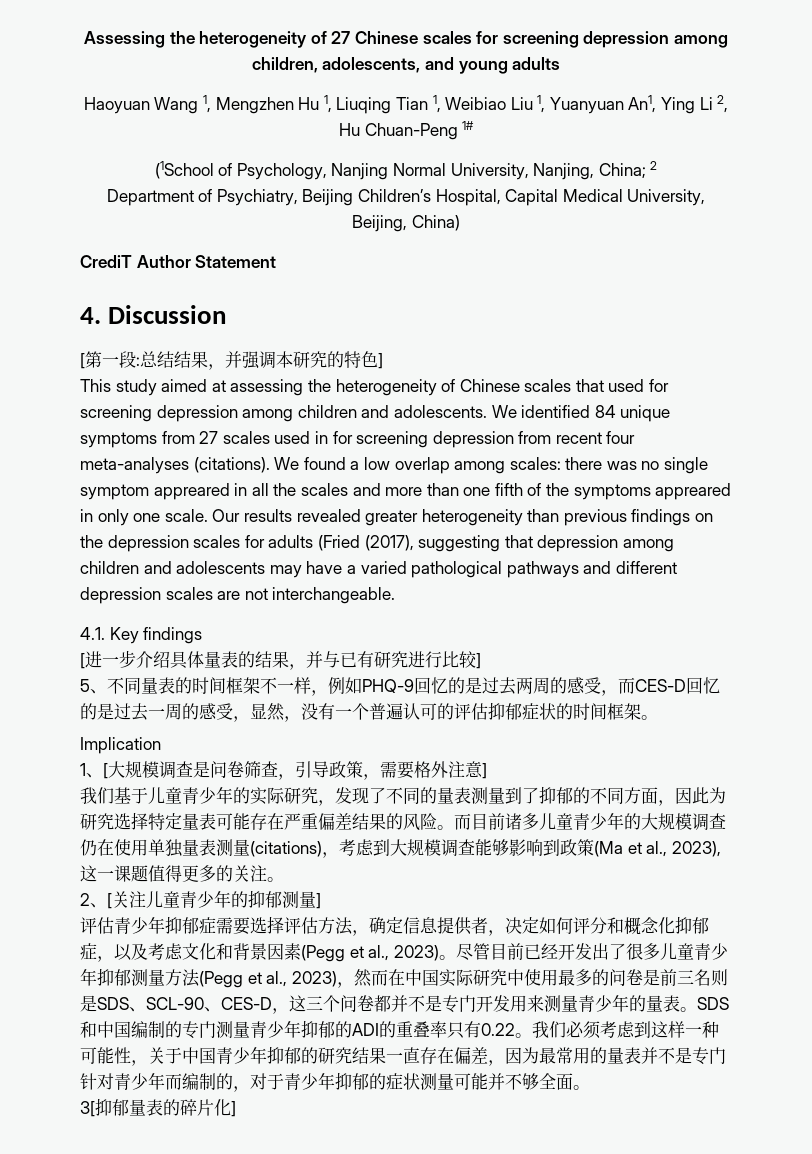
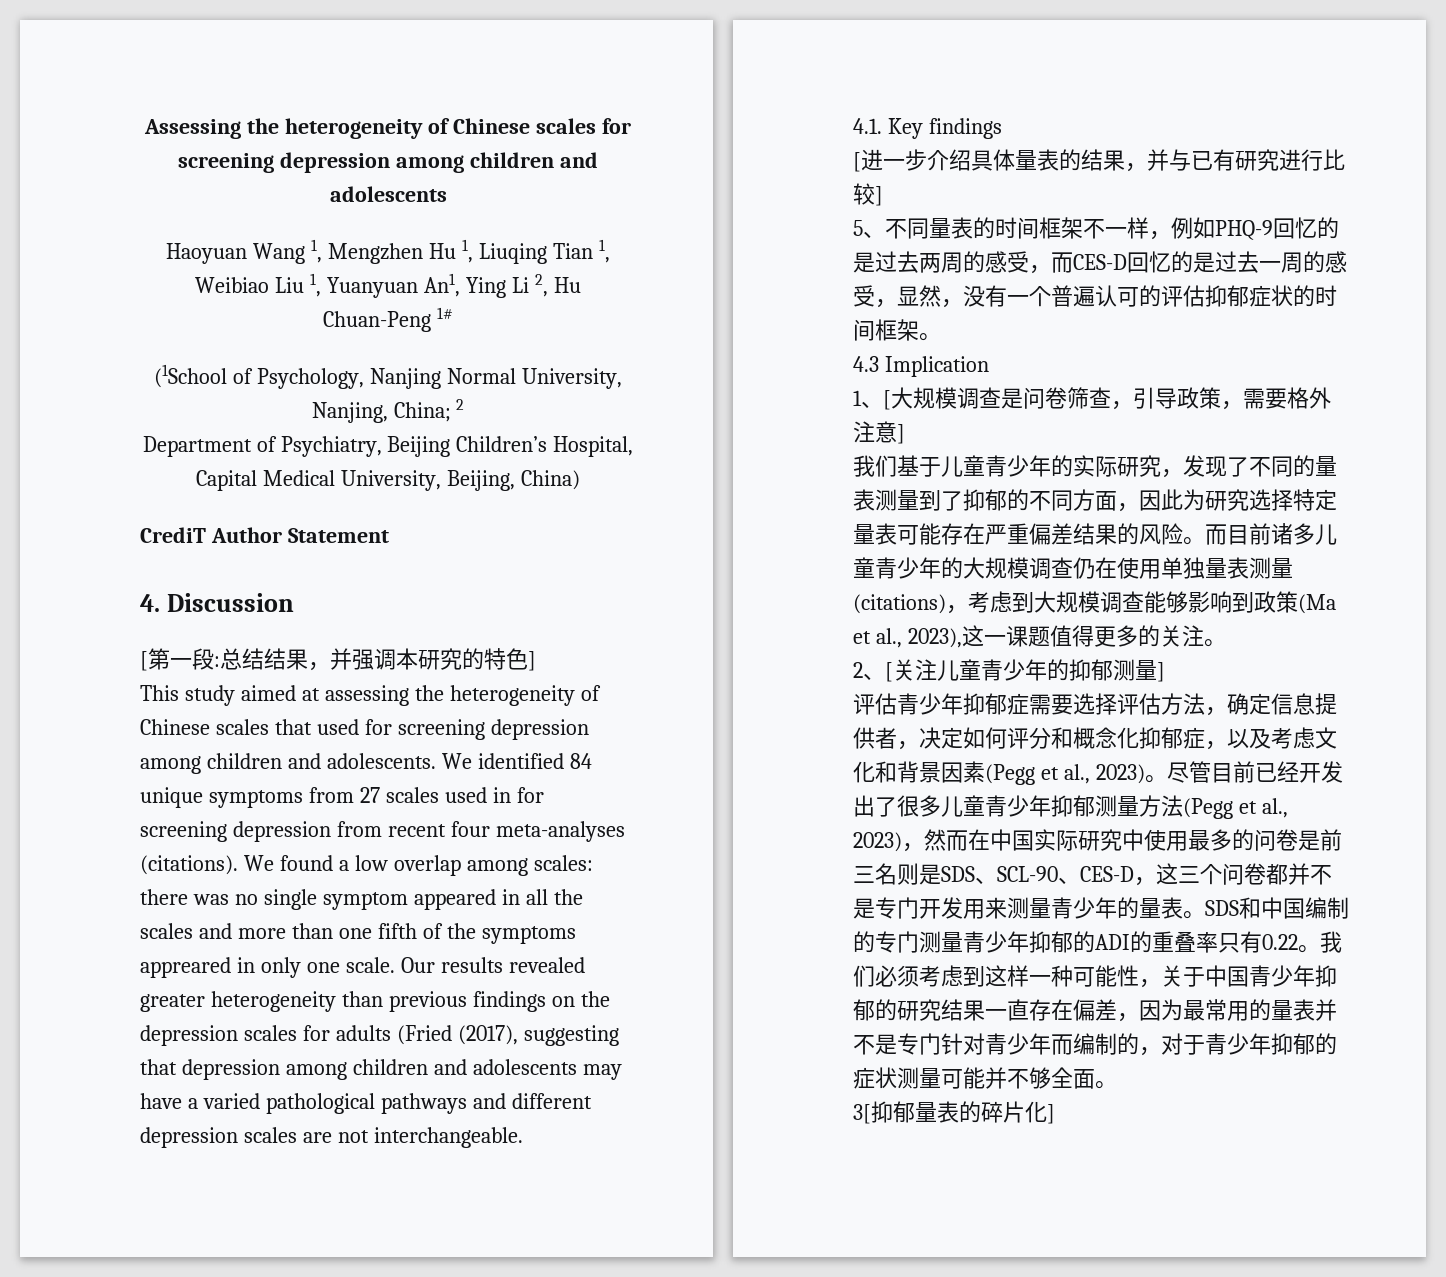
[331,31,351,44] 27 -> (450, 126) none
[251,57,561,74] children, adolescents, and young adults -> [469,152,598,168] [329,186,447,202] children and adolescents
[153,483,230,500] appreared -> [413,889,496,910] appeared
(658, 717) none -> [853,356,879,372] 4.3

